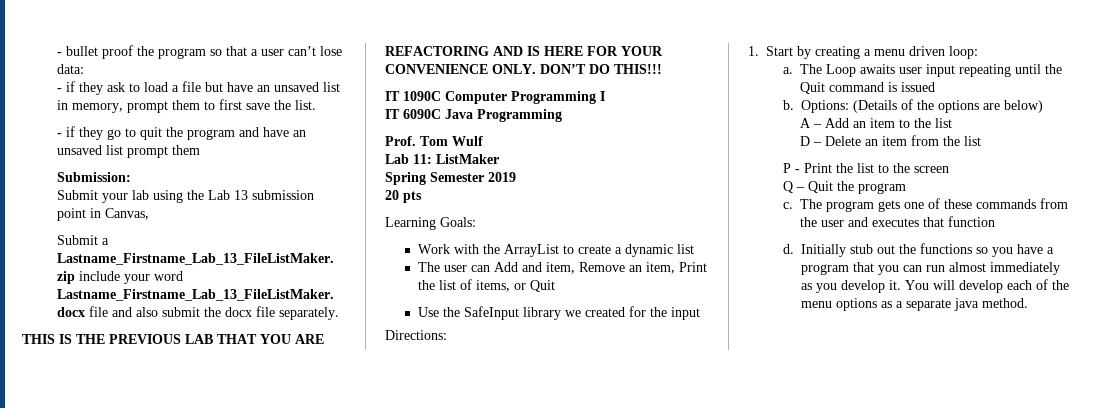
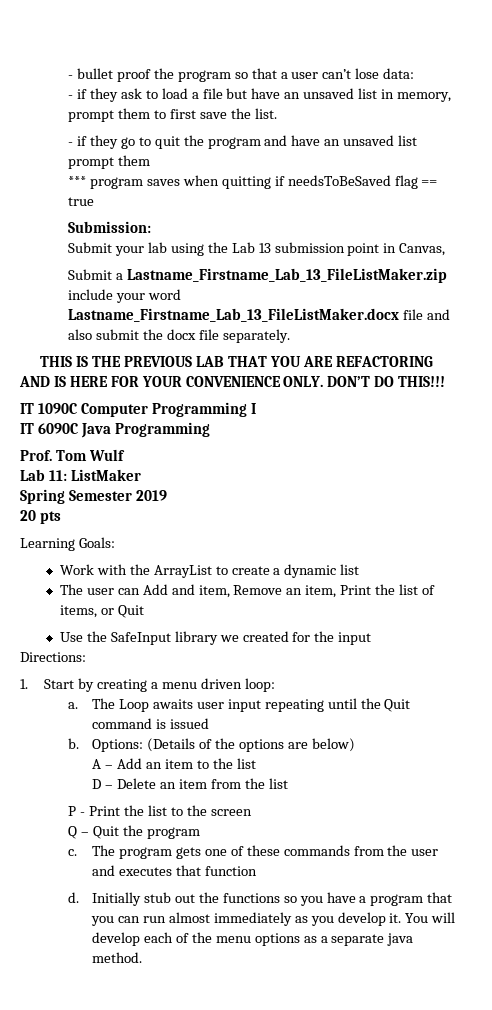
(200, 150) none -> [68,175,438,189] [68,197,95,206] // *** program saves when quitting if needsToBeSaved flag == true

